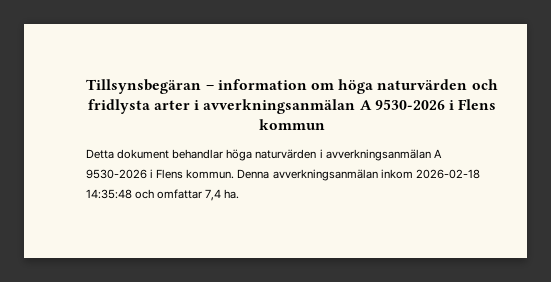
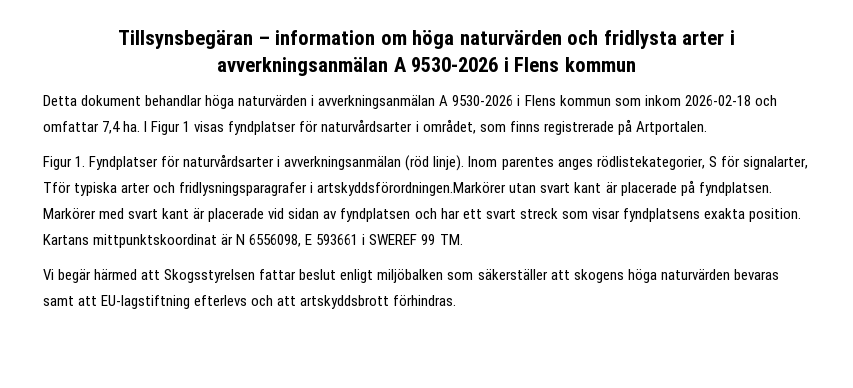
[186,169,378,181] kommun. Denna avverkningsanmälan -> [559,95,641,106] kommun som
[86,189,132,199] 14:35:48 -> (751, 100) none
(240, 194) none -> [144,119,707,135] [43,154,808,171] [43,180,772,196] [43,208,801,222] [43,234,463,248] [43,269,779,283] [43,295,457,309] I Figur 1 visas fyndplatser för naturvårdsarter i området, som finns registrerade på Artportalen. // Figur 1. Fyndplatser för naturvårdsarter i avverkningsanmälan (röd linje). Inom parentes anges rödlistekategorier, S för signalarter, Tför typiska arter och fridlysningsparagrafer i artskyddsförordningen.Markörer utan svart kant är placerade på fyndplatsen. Markörer med svart kant är placerade vid sidan av fyndplatsen och har ett svart streck som visar fyndplatsens exakta position. Kartans mittpunktskoordinat är N 6556098, E 593661 i SWEREF 99 TM. // Vi begär härmed att Skogsstyrelsen fattar beslut enligt miljöbalken som säkerställer att skogens höga naturvärden bevaras samt att EU-lagstiftning efterlevs och att artskyddsbrott förhindras.

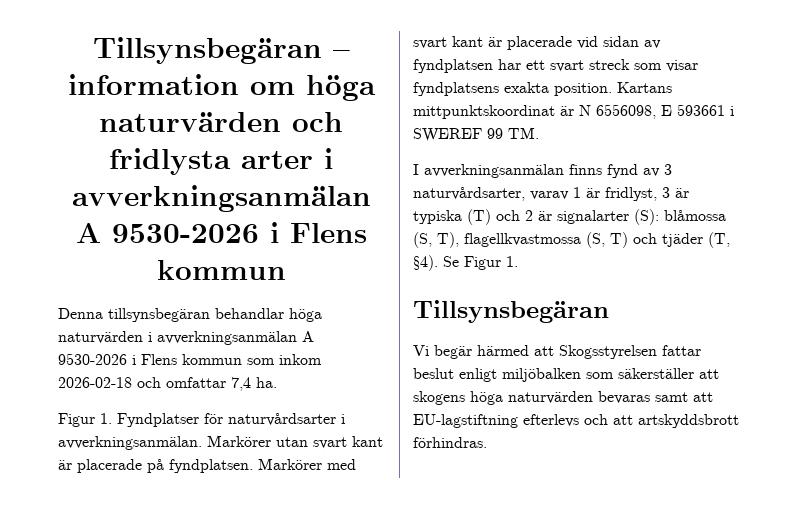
[43,95,142,106] Detta dokument -> [58,308,210,322] Denna tillsynsbegäran
[144,119,707,135] I Figur 1 visas fyndplatser för naturvårdsarter i området, som finns registrerade på Artportalen. -> (277, 382) none
[284,155,808,171] [43,182,507,196] avverkningsanmälan (röd linje). Inom parentes anges rödlistekategorier, S för signalarter, Tför typiska arter och fridlysningsparagrafer i artskyddsförordningen.Markörer -> [58,435,271,450] avverkningsanmälan. Markörer
[414,208,437,219] och -> (493, 66) none
(463, 239) none -> [413,164,672,178] [413,187,689,201] [413,209,726,225] [413,232,730,248] [413,255,518,271] [413,300,609,323] // I avverkningsanmälan finns fynd av 3 naturvårdsarter, varav 1 är fridlyst, 3 är typiska (T) och 2 är signalarter (S): blåmossa (S, T), flagellkvastmossa (S, T) och tjäder (T, §4). Se Figur 1. // Tillsynsbegäran

